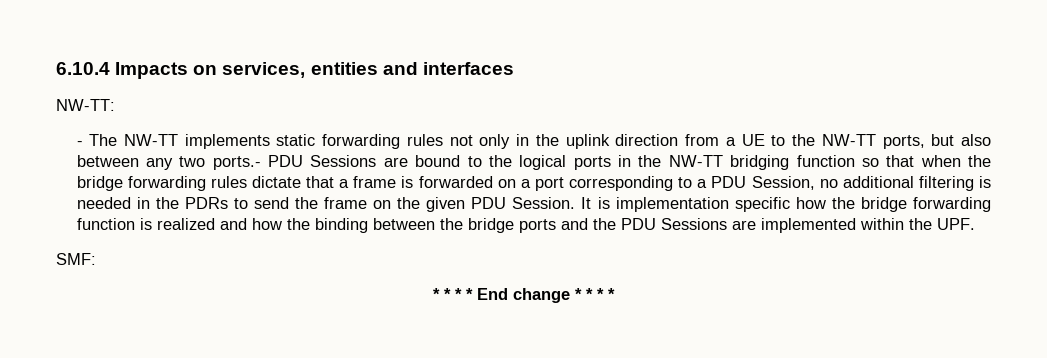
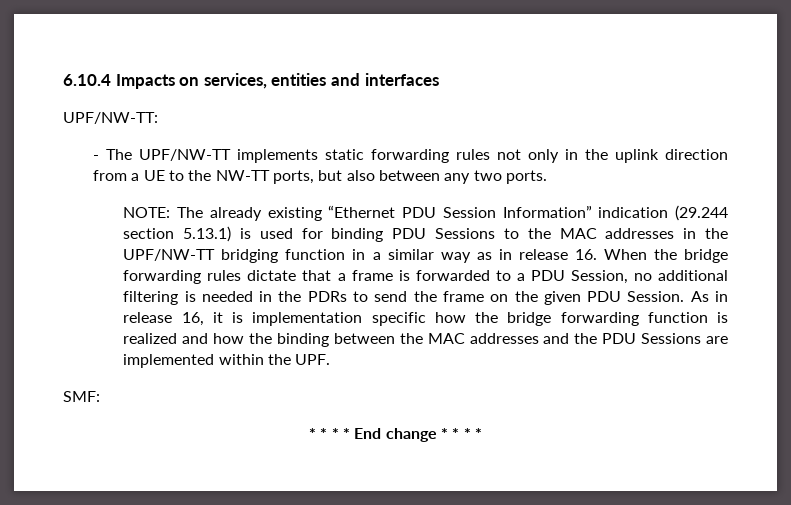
[56,99,115,111] NW-TT: -> [63,112,158,124] UPF/NW-TT:
[124,134,179,146] NW-TT -> [139,149,232,161] UPF/NW-TT
[212,155,723,170] ports.- PDU Sessions are bound to the logical ports in the NW-TT -> [505,170,547,184] [123,205,728,221] [123,226,729,242] [123,249,216,261] ports. // NOTE: The already existing “Ethernet PDU Session Information” indication (29.244 section 5.13.1) is used for binding PDU Sessions to the MAC addresses in the UPF/NW-TT
[861,155,961,167] so that when -> [352,249,647,263] in a similar way as in release 16. When
[497,176,674,191] on a port corresponding -> (490, 275) none
[581,197,592,209] It -> [690,291,728,302] [123,312,223,326] As in release 16, it
[467,218,556,233] bridge ports -> [427,333,539,344] MAC addresses

